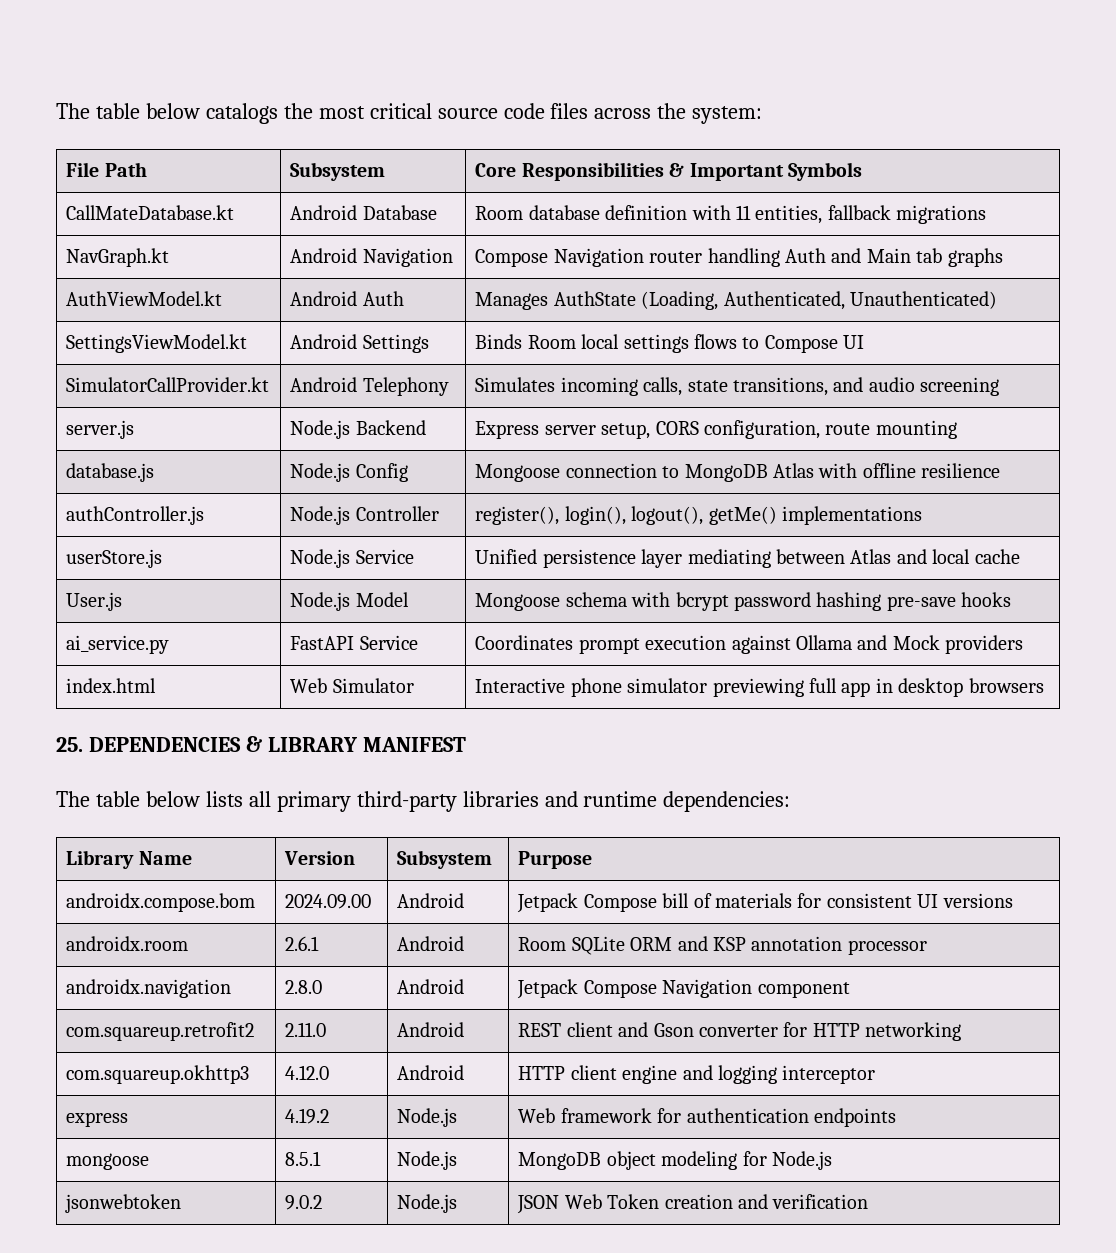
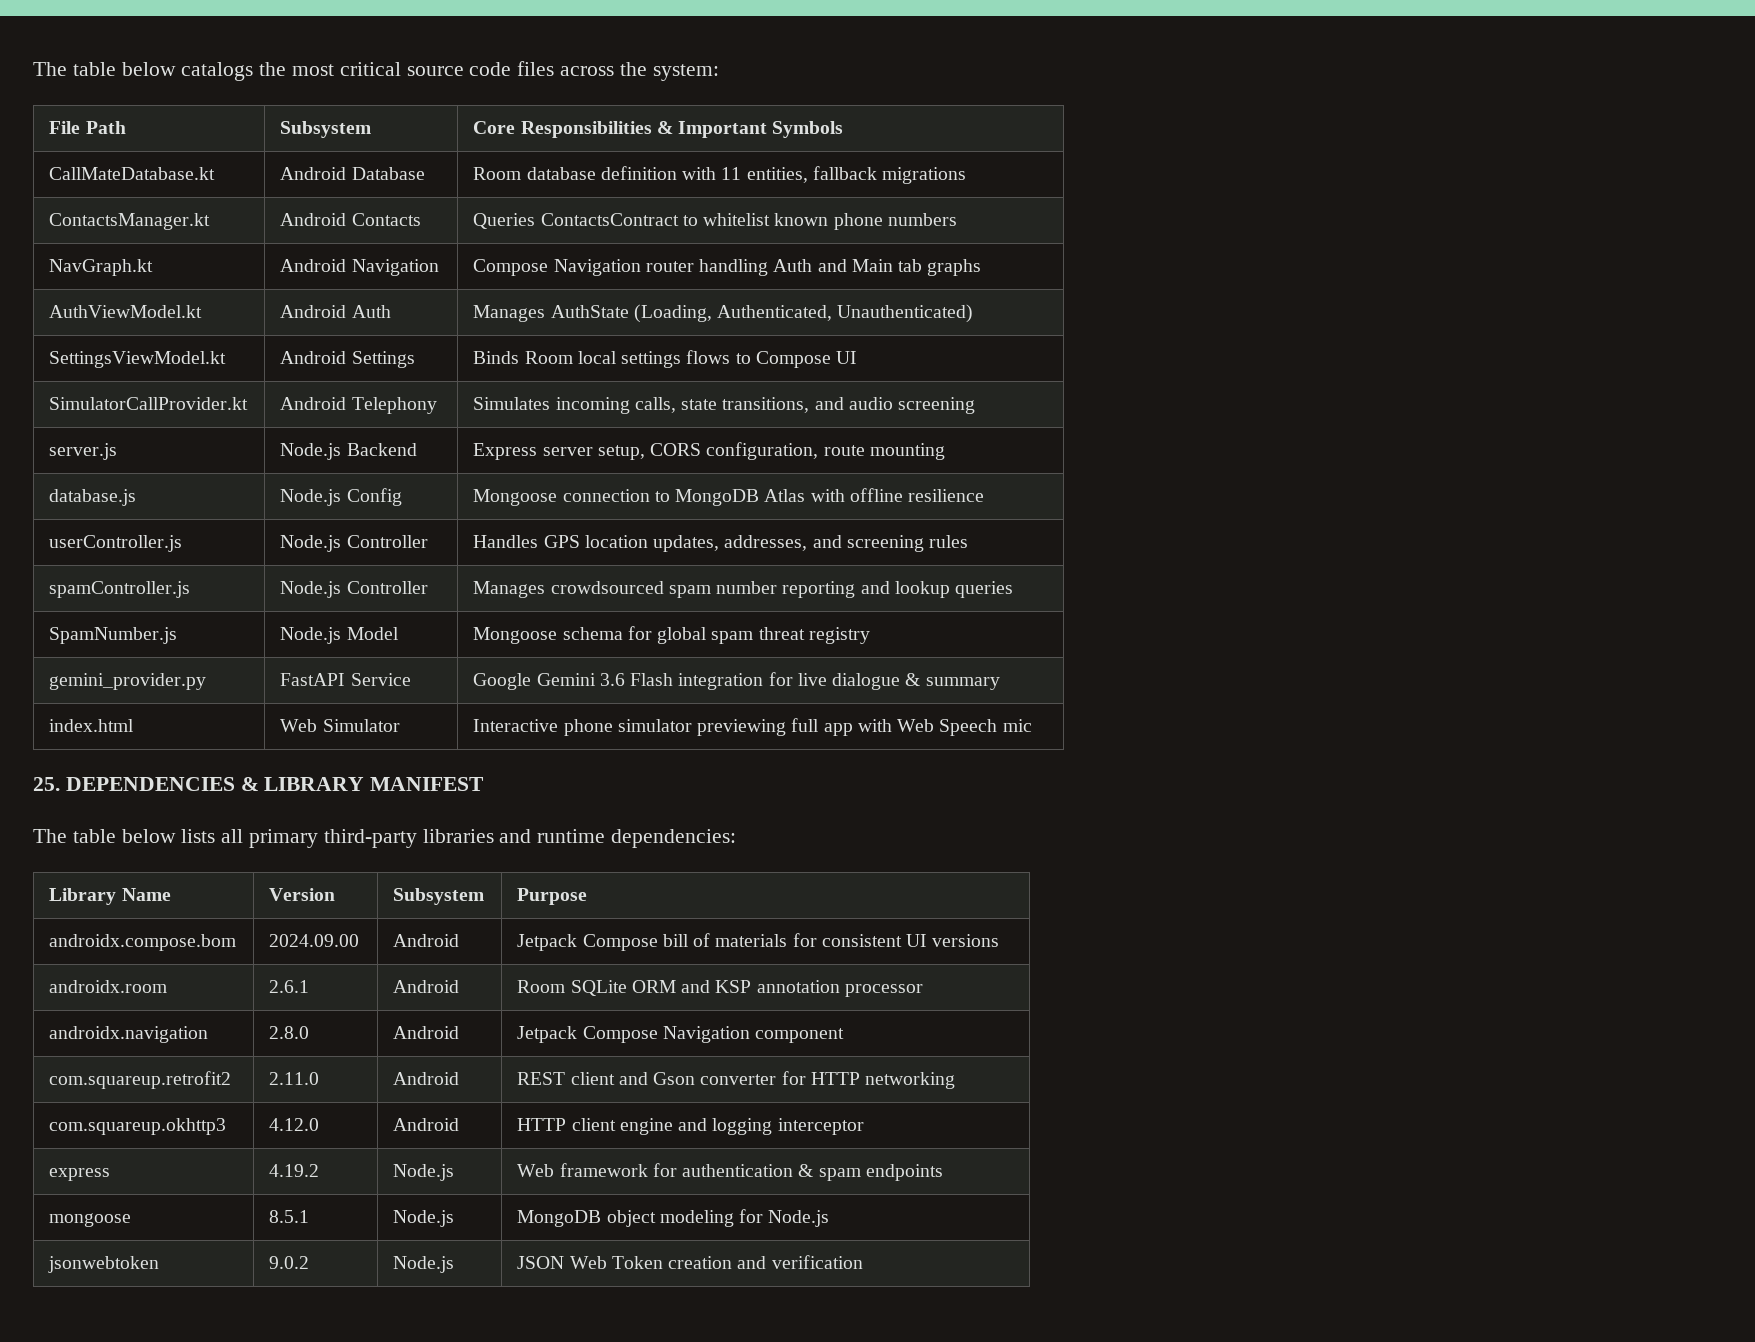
(987, 214) none -> [49,213,211,230] [280,213,421,226] [473,213,957,230] // ContactsManager.kt | Android Contacts | Queries ContactsContract to whitelist known phone numbers
[66,506,205,525] [290,506,439,525] [475,506,922,525] [66,549,163,568] [290,549,414,568] [475,549,1020,568] [66,592,123,611] [290,592,409,611] [475,592,1012,611] [66,635,170,654] [290,635,418,650] [475,635,1024,654] authController.js | Node.js Controller | register(), login(), logout(), getMe() implementations // userStore.js | Node.js Service | Unified persistence layer mediating between Atlas and local cache // User.js | Node.js Model | Mongoose schema with bcrypt password hashing pre-save hooks // ai_service.py | FastAPI Service | Coordinates prompt execution against Ollama and Mock providers -> [49,535,183,552] [280,535,428,552] [473,535,969,552] [49,581,191,598] [280,581,428,598] [473,581,1014,598] [49,627,178,644] [280,627,399,644] [473,626,870,644] [49,673,207,690] [280,673,411,686] [473,672,1000,690] userController.js | Node.js Controller | Handles GPS location updates, addresses, and screening rules // spamController.js | Node.js Controller | Manages crowdsourced spam number reporting and lookup queries // SpamNumber.js | Node.js Model | Mongoose schema for global spam threat registry // gemini_provider.py | FastAPI Service | Google Gemini 3.6 Flash integration for live dialogue & summary
[875,678,1044,697] in desktop browsers -> [857,719,1032,736] with Web Speech mic
(809, 1115) none -> [798,1164,861,1181] & spam

